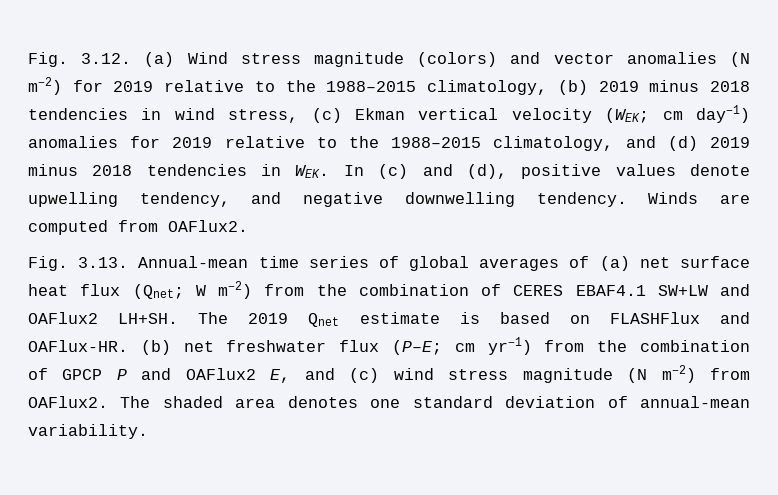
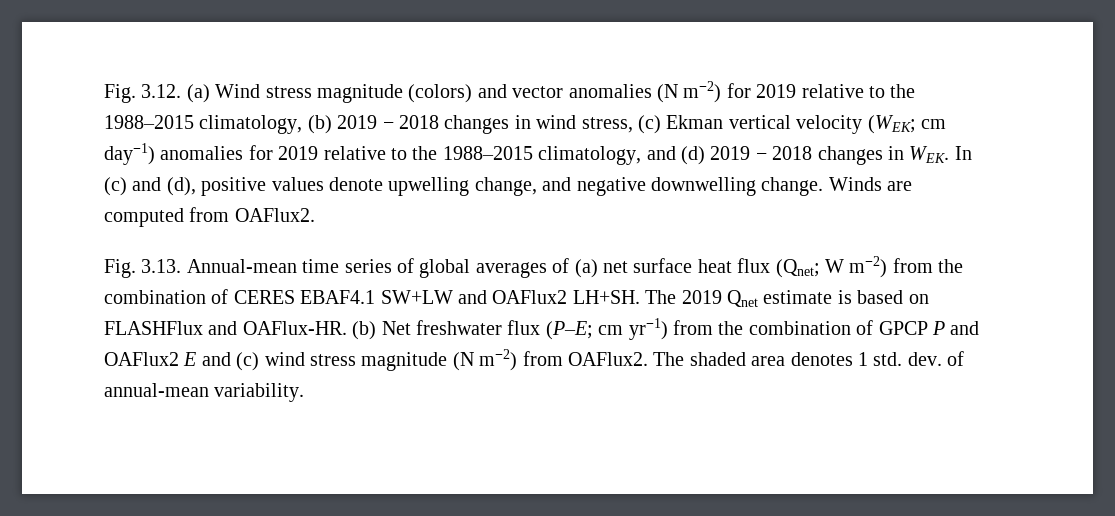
[649,80,751,92] [28,108,128,120] minus 2018 tendencies -> [382,115,510,134] − 2018 changes
[28,164,247,176] minus 2018 tendencies -> [755,146,883,165] − 2018 changes
[139,192,230,207] tendency, -> [474,177,537,196] change,
[536,192,627,207] tendency. -> [761,177,824,196] change.
[183,341,214,352] net -> [381,321,411,335] Net
[270,369,291,383] E, -> [183,352,197,366] E
[370,396,596,408] one standard deviation -> [857,352,942,366] 1 std. dev.

